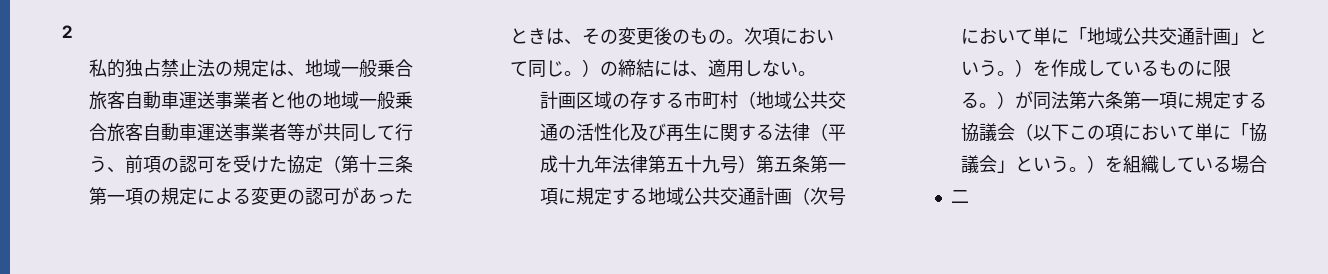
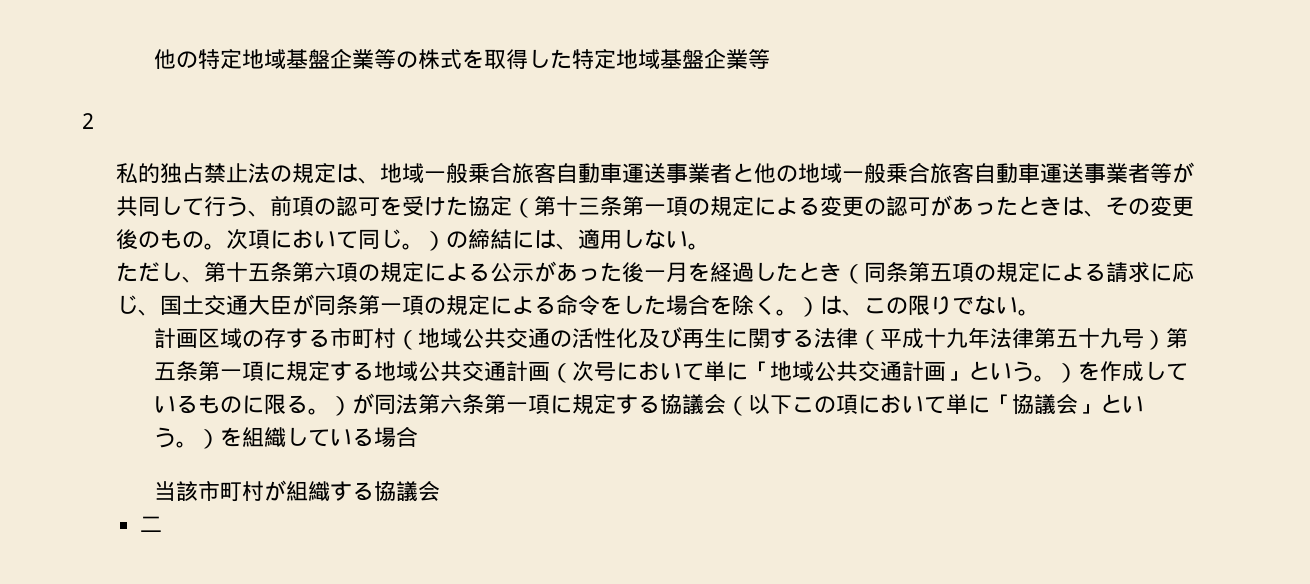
(59, 31) none -> [154,49,771,70] 他の特定地域基盤企業等の株式を取得した特定地域基盤企業等 //
(816, 73) none -> [115,261,1194,284] [115,294,1040,317] // ただし、第十五条第六項の規定による公示があった後一月を経過したとき（同条第五項の規定による請求に応じ、国土交通大臣が同条第一項の規定による命令をした場合を除く。）は、この限りでない。
(1267, 164) none -> [154,480,441,502] // 当該市町村が組織する協議会

